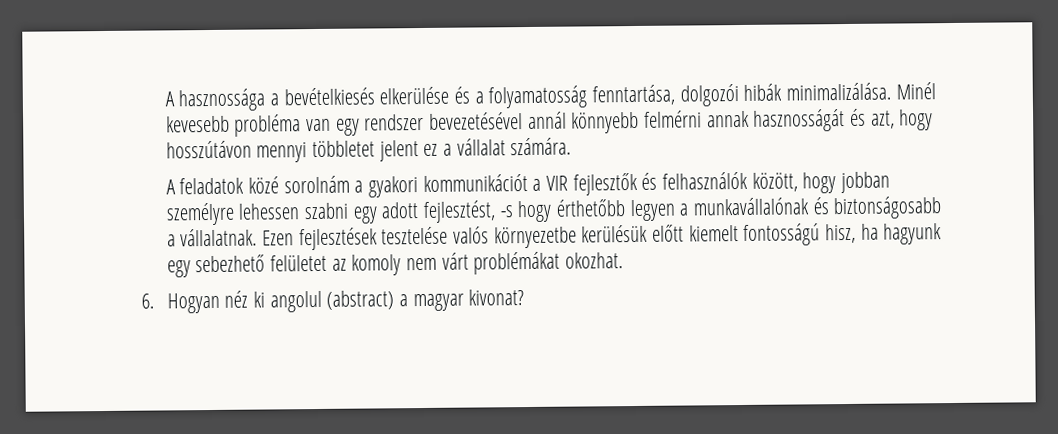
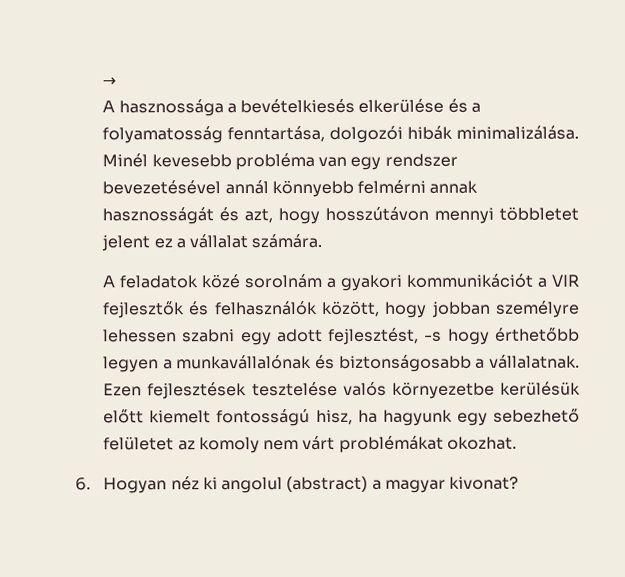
(164, 99) none -> [102,77,117,86] → //

